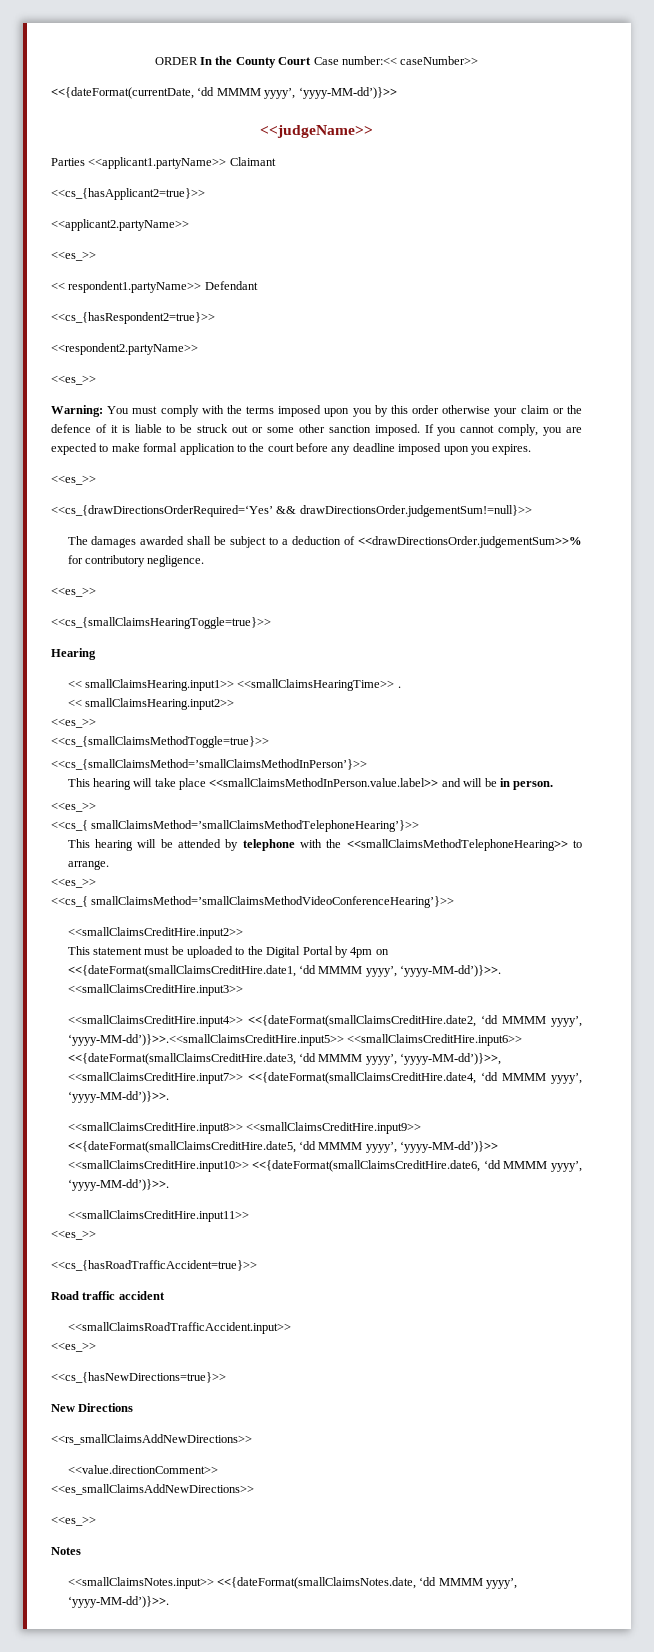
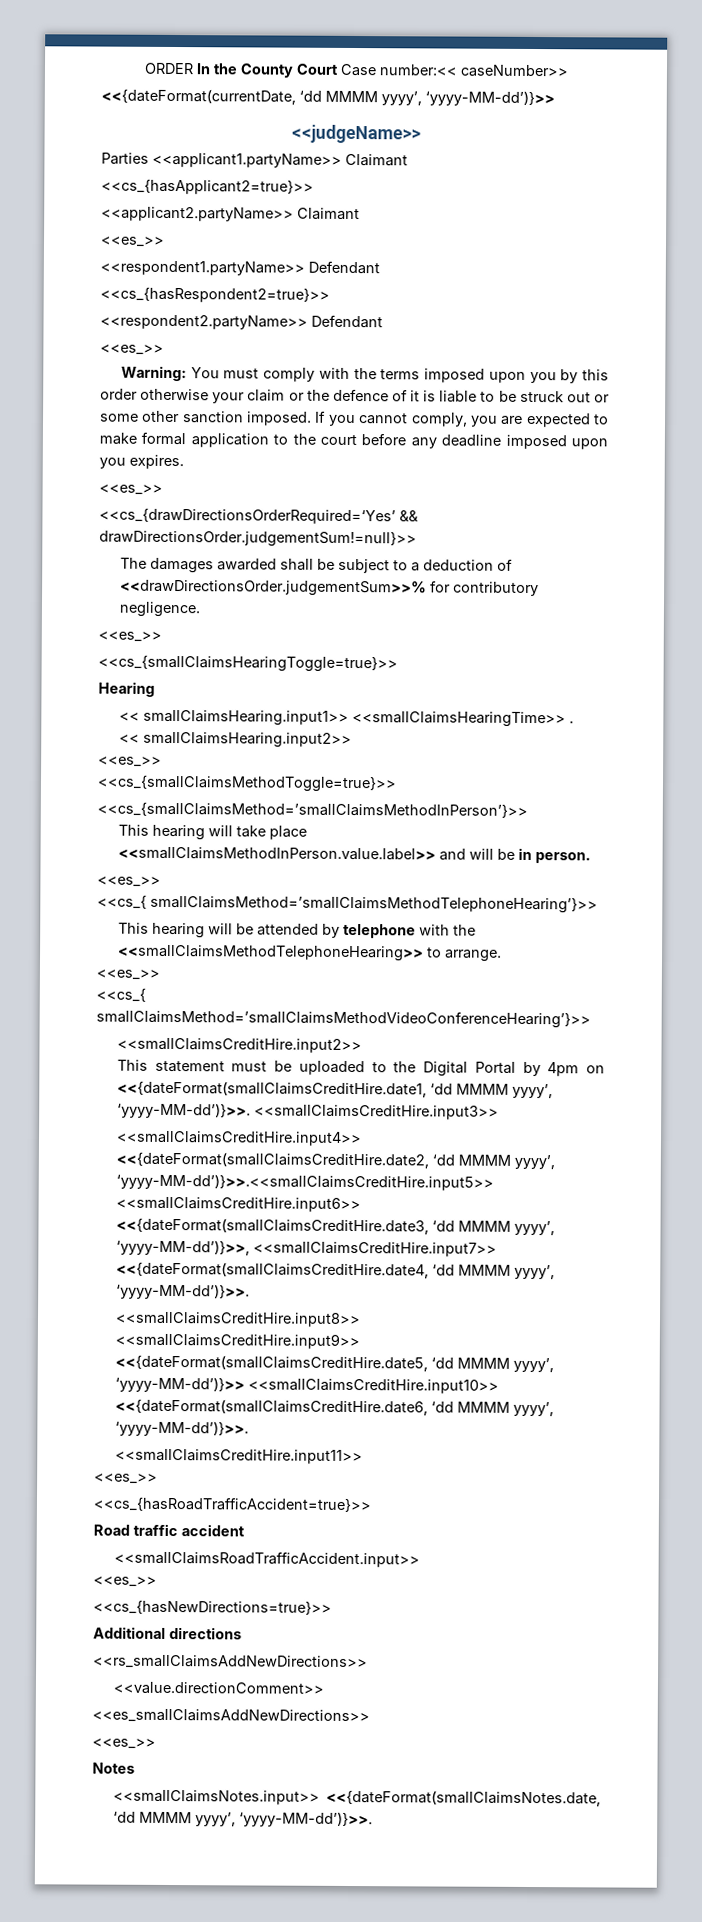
[51,251,96,261] [51,281,202,293] // <<es_>> // << respondent1.partyName>> -> [297,207,360,221] [100,236,165,247] [100,260,305,276] Claimant // <<es_>> // <<respondent1.partyName>>
(198, 349) none -> [311,314,383,329] Defendant
[51,1403,134,1412] New Directions -> [93,1626,242,1640] Additional directions

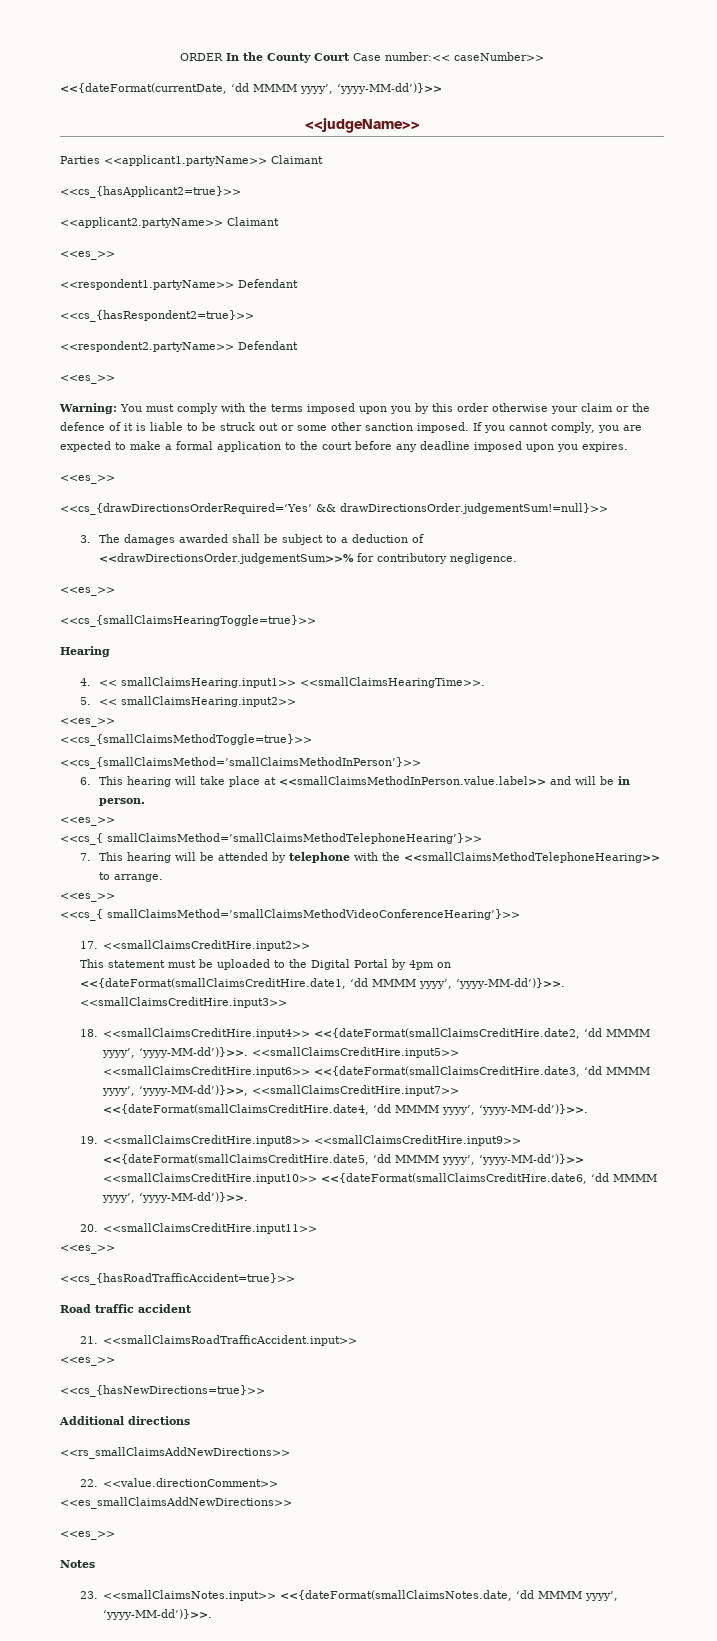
(137, 438) none -> [165,444,172,450] a
(417, 538) none -> [79,535,91,543] 3.
(155, 689) none -> [79,678,91,686] 4.
[351,710,574,728] <<smallClaimsHearingTime>> . // -> [300,677,486,688] [79,697,91,705] <<smallClaimsHearingTime>>. // 5.
(528, 809) none -> [79,777,91,785] 6.
(307, 832) none -> [264,777,277,785] at
(598, 904) none -> [79,853,91,861] 7.
(591, 1019) none -> [79,941,98,949] 17.
(499, 1112) none -> [79,1029,98,1037] 18.
[115,1173,494,1191] ‘yyyy-MM-dd’)}>>.<<smallClaimsCreditHire.input5>> -> [139,1047,460,1058] ‘yyyy-MM-dd’)}>>. <<smallClaimsCreditHire.input5>>
(250, 1291) none -> [79,1136,98,1144] 19.
(249, 1428) none -> [79,1224,98,1232] 20.
(245, 1530) none -> [79,1336,98,1344] 21.
(368, 1662) none -> [79,1479,98,1487] 22.
(135, 1768) none -> [79,1591,98,1599] 23.

